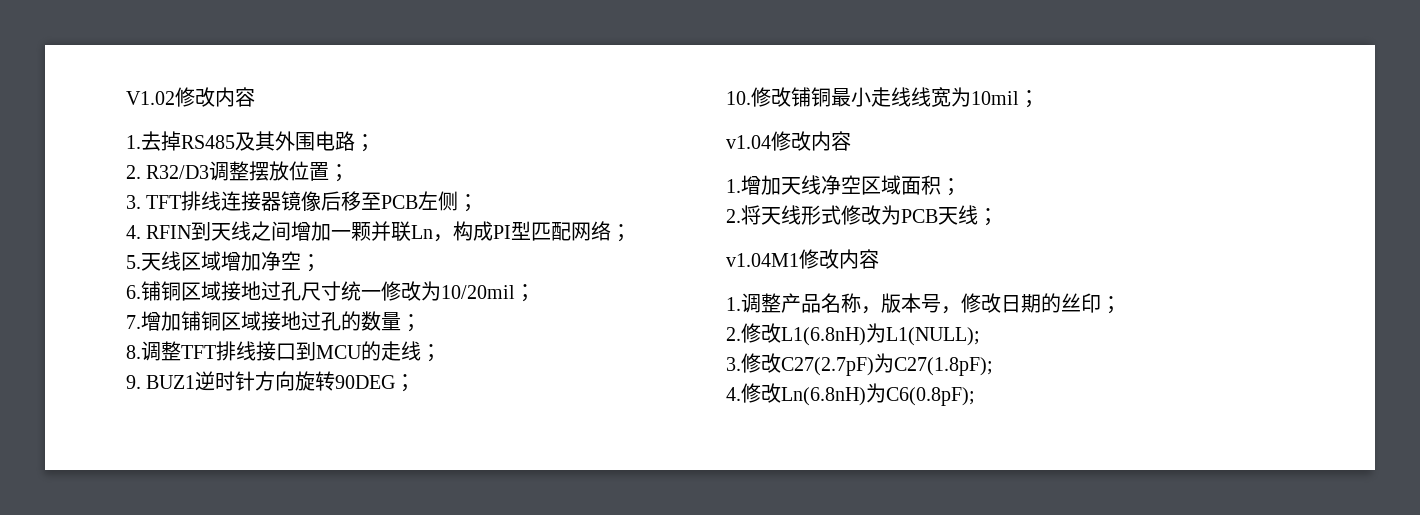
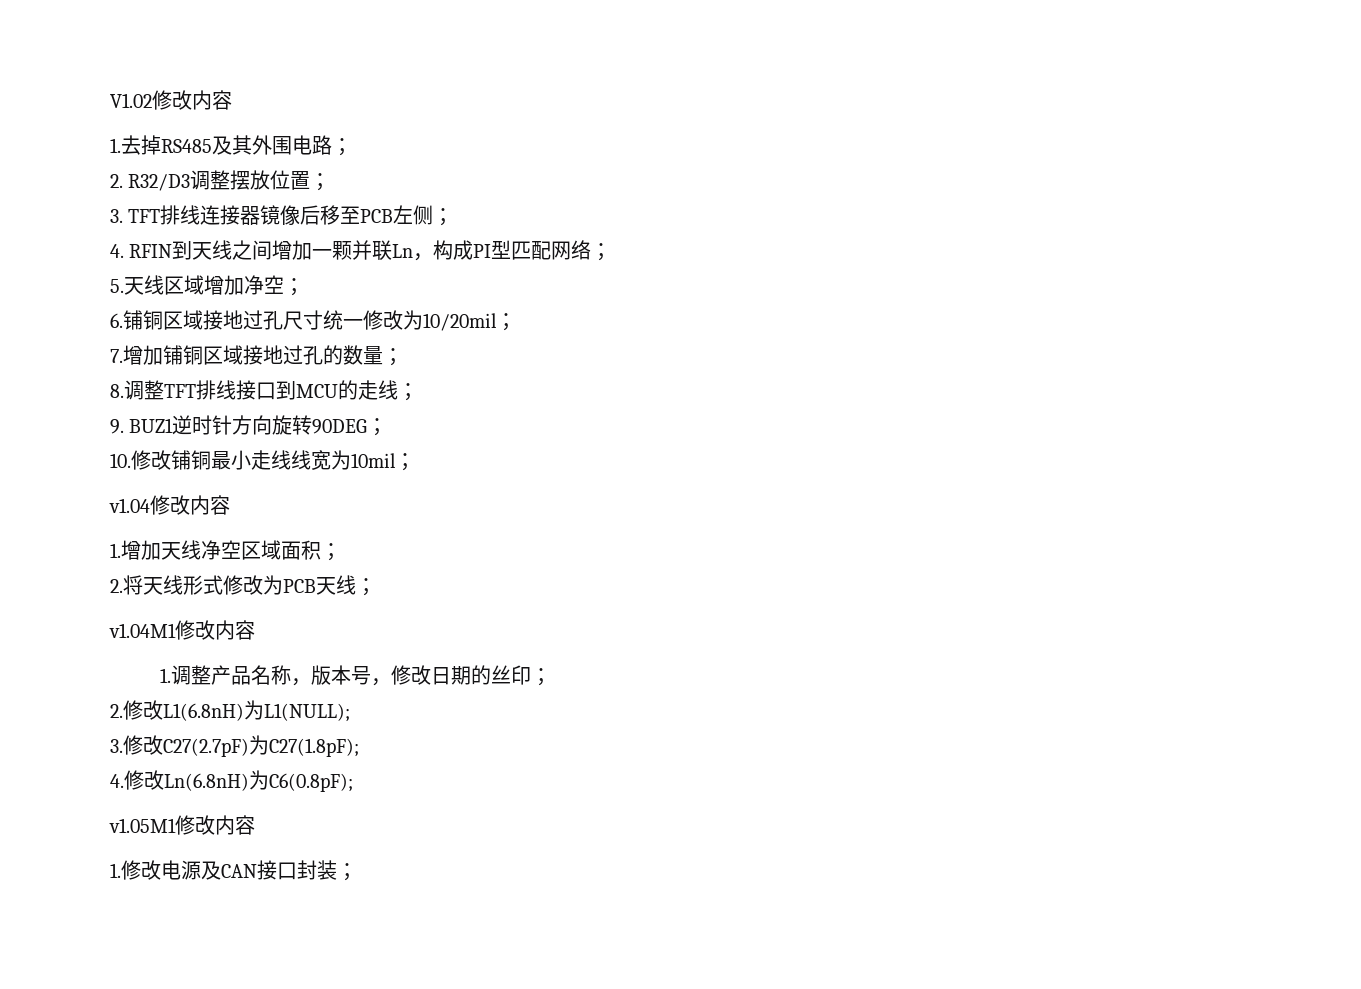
(975, 396) none -> [109,815,255,835] [110,860,357,881] // v1.05M1修改内容 // 1.修改电源及CAN接口封装；

